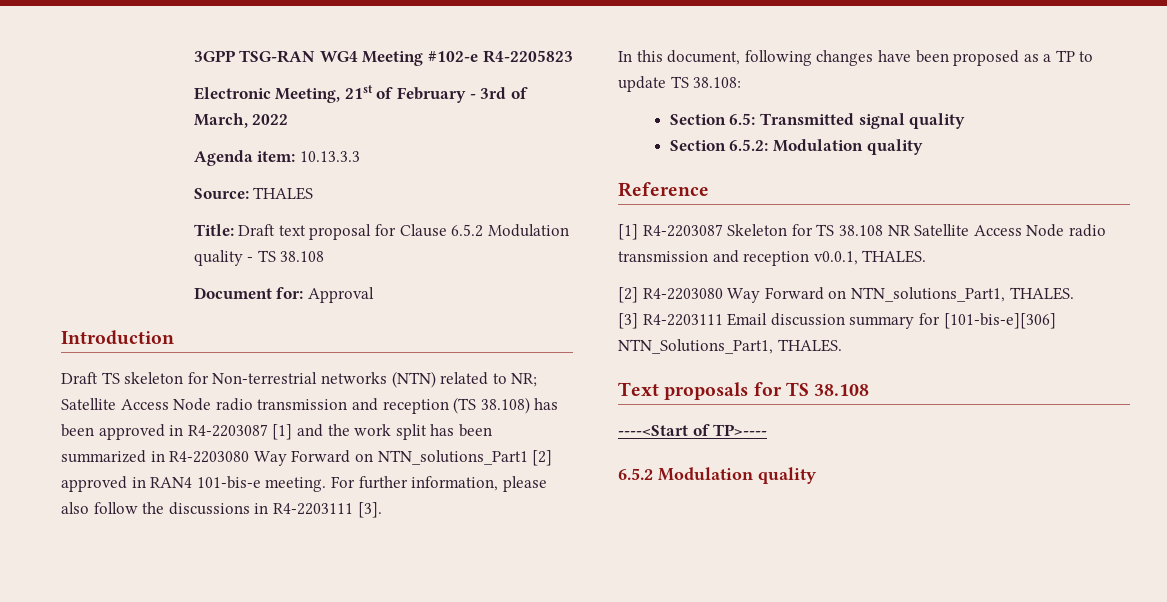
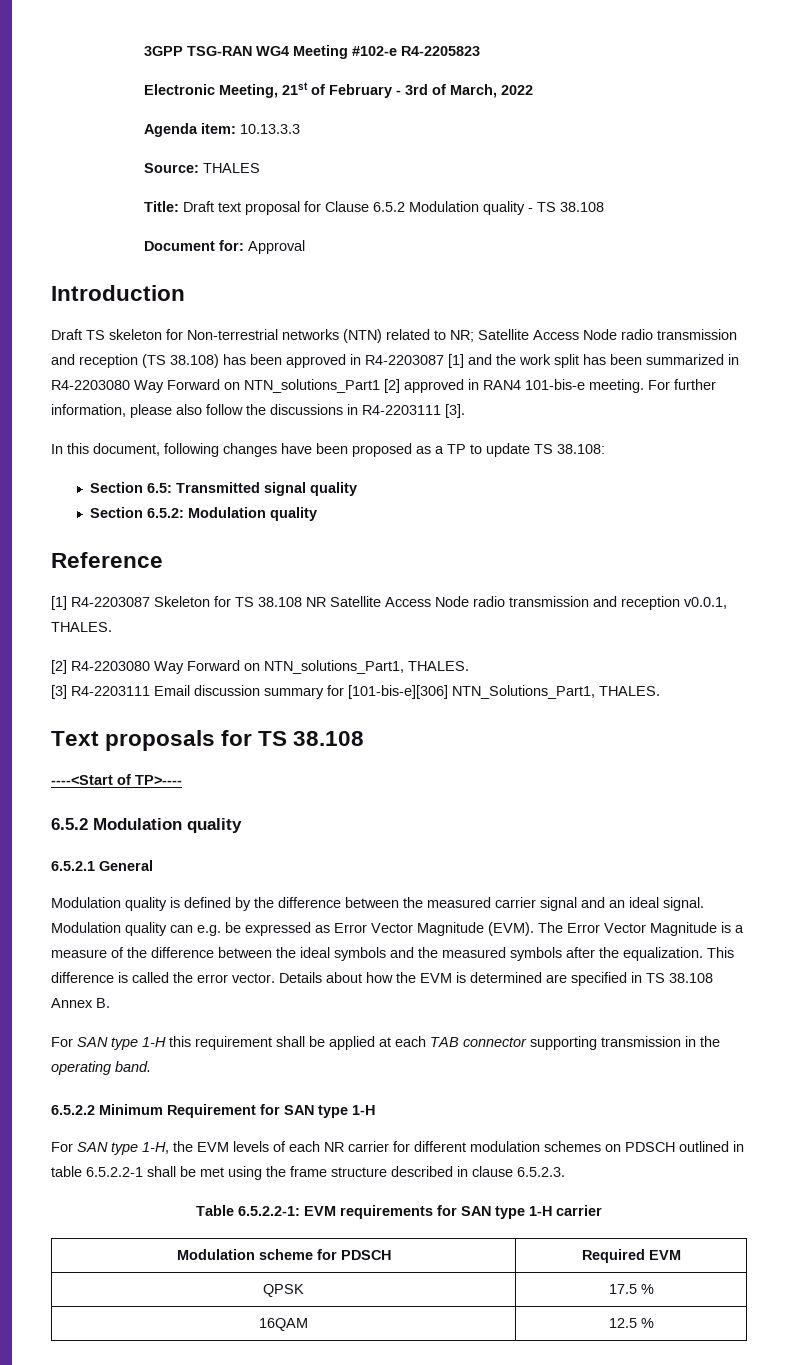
(816, 475) none -> [51,860,153,871] [51,897,704,911] [51,922,744,936] [51,947,734,961] [51,972,713,986] [51,998,110,1008] [51,1036,720,1050] [51,1061,151,1075] [51,1104,375,1118] [51,1141,744,1155] [51,1166,565,1180] [196,1205,602,1219] [176,1249,391,1260] [581,1249,681,1263] [263,1284,304,1297] [608,1284,654,1294] [259,1318,308,1331] [608,1318,654,1328] // 6.5.2.1 General // Modulation quality is defined by the difference between the measured carrier signal and an ideal signal. Modulation quality can e.g. be expressed as Error Vector Magnitude (EVM). The Error Vector Magnitude is a measure of the difference between the ideal symbols and the measured symbols after the equalization. This difference is called the error vector. Details about how the EVM is determined are specified in TS 38.108 Annex B. // For SAN type 1-H this requirement shall be applied at each TAB connector supporting transmission in the operating band. // 6.5.2.2 Minimum Requirement for SAN type 1-H // For SAN type 1-H, the EVM levels of each NR carrier for different modulation schemes on PDSCH outlined in table 6.5.2.2-1 shall be met using the frame structure described in clause 6.5.2.3. // Table 6.5.2.2-1: EVM requirements for SAN type 1-H carrier // Modulation scheme for PDSCH | Required EVM // QPSK | 17.5 % // 16QAM | 12.5 %

